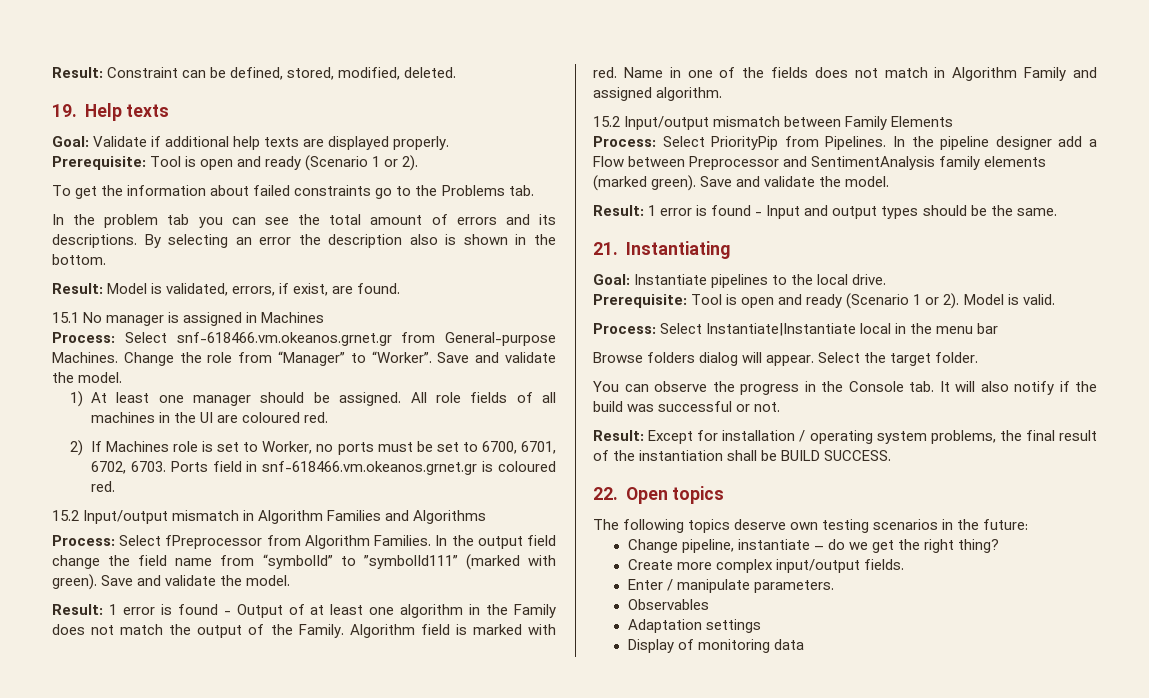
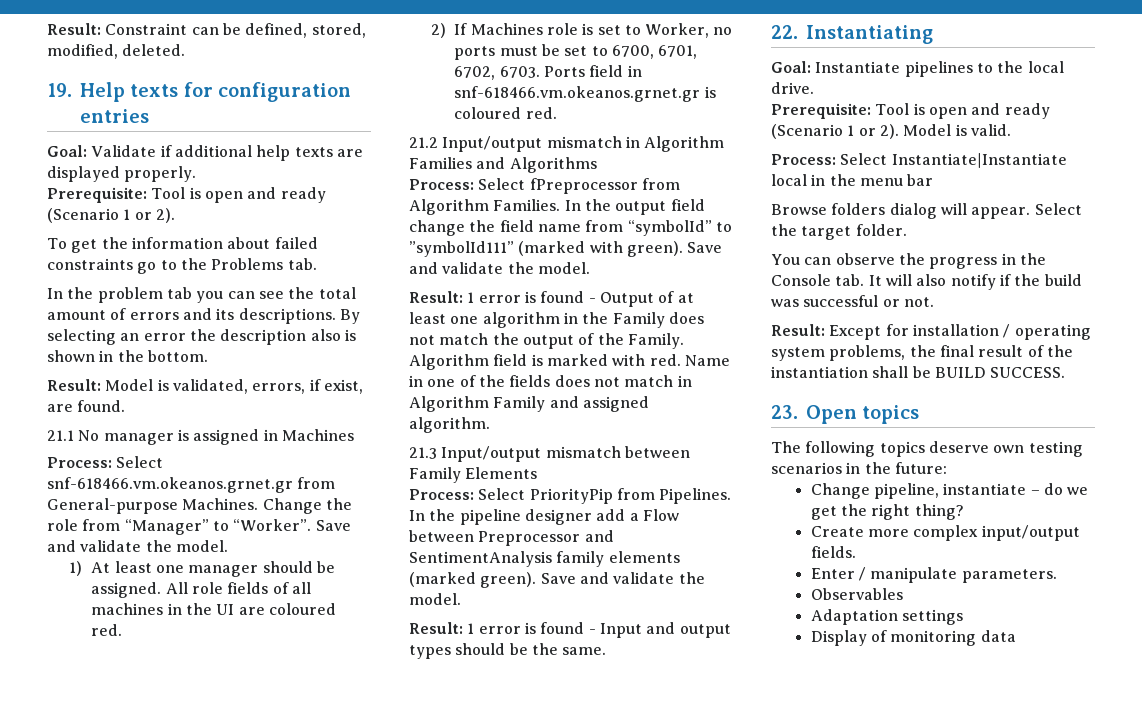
(170, 110) none -> [183,82,352,102] [80,109,149,123] for configuration entries
[52,312,79,323] 15.1 -> [47,430,74,441] 21.1
[52,510,79,521] 15.2 -> [409,137,438,148] 21.2
[593,116,620,127] 15.2 -> [409,447,437,459] 21.3
[593,242,618,255] 21. -> [771,25,798,39] 22.
[593,487,618,500] 22. -> [771,405,798,419] 23.

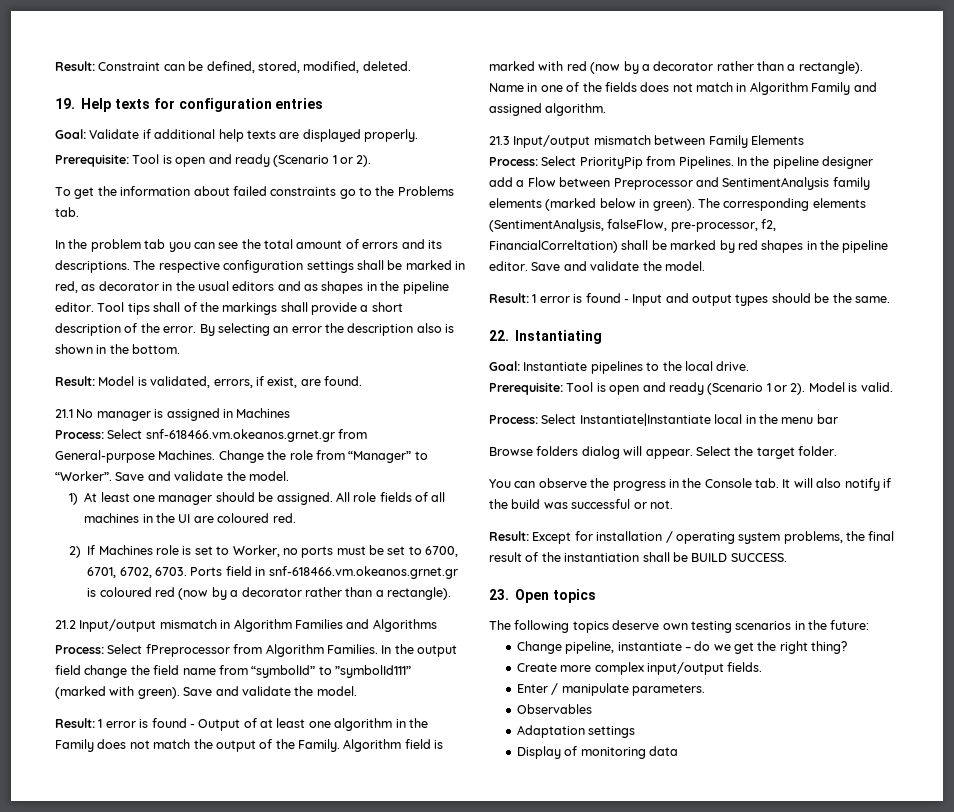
(336, 316) none -> [133,260,465,273] [55,281,449,294] [55,302,403,315] [55,323,197,336] The respective configuration settings shall be marked in red, as decorator in the usual editors and as shapes in the pipeline editor. Tool tips shall of the markings shall provide a short description of the error.
[525,107,557,119] red. -> [155,587,452,600] red (now by a decorator rather than a rectangle).
[649,354,681,366] red. -> [566,61,863,74] red (now by a decorator rather than a rectangle).
[480,572,537,588] green). -> [599,198,866,211] [489,219,777,232] [489,240,889,253] [489,261,528,271] below in green). The corresponding elements (SentimentAnalysis, falseFlow, pre-processor, f2, FinancialCorreltation) shall be marked by red shapes in the pipeline editor.

